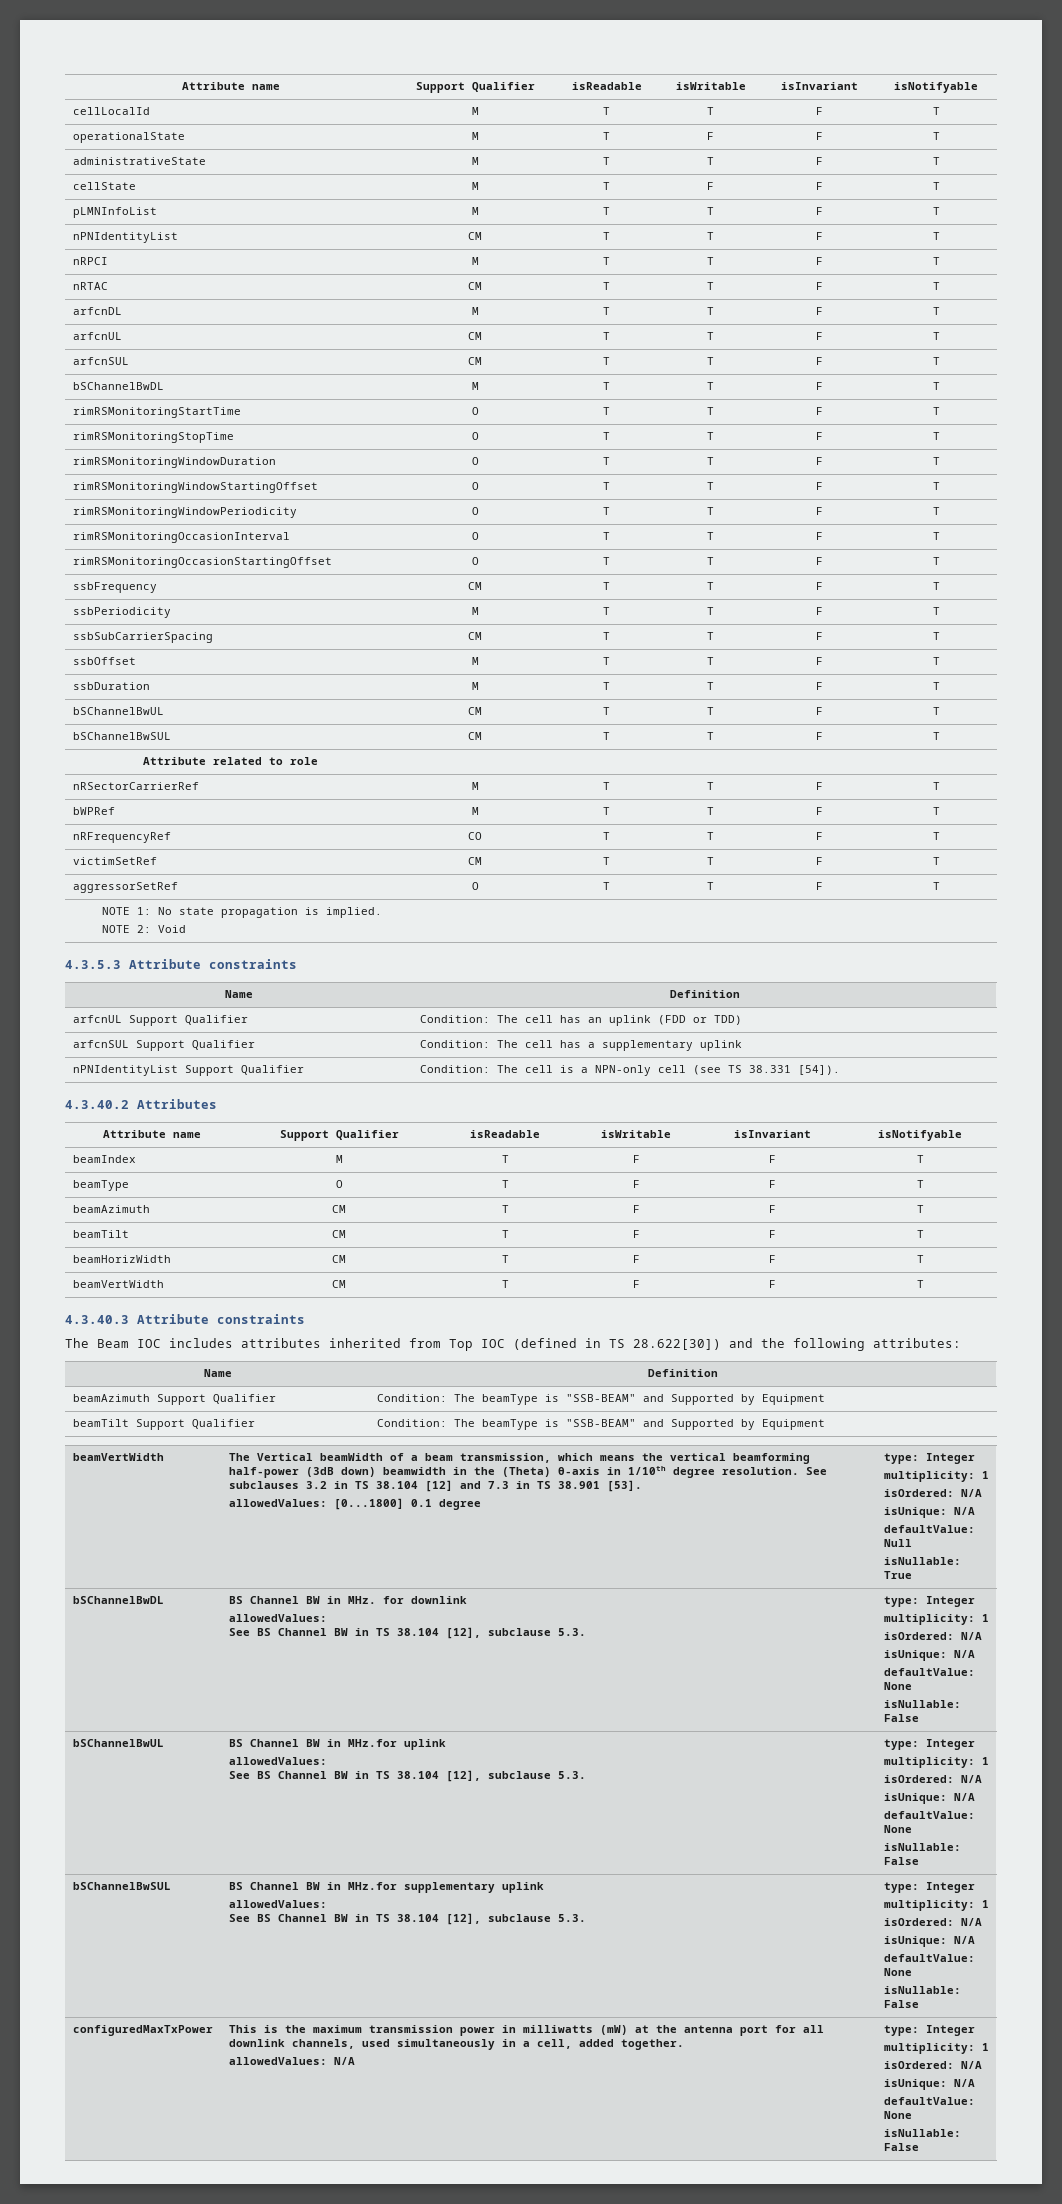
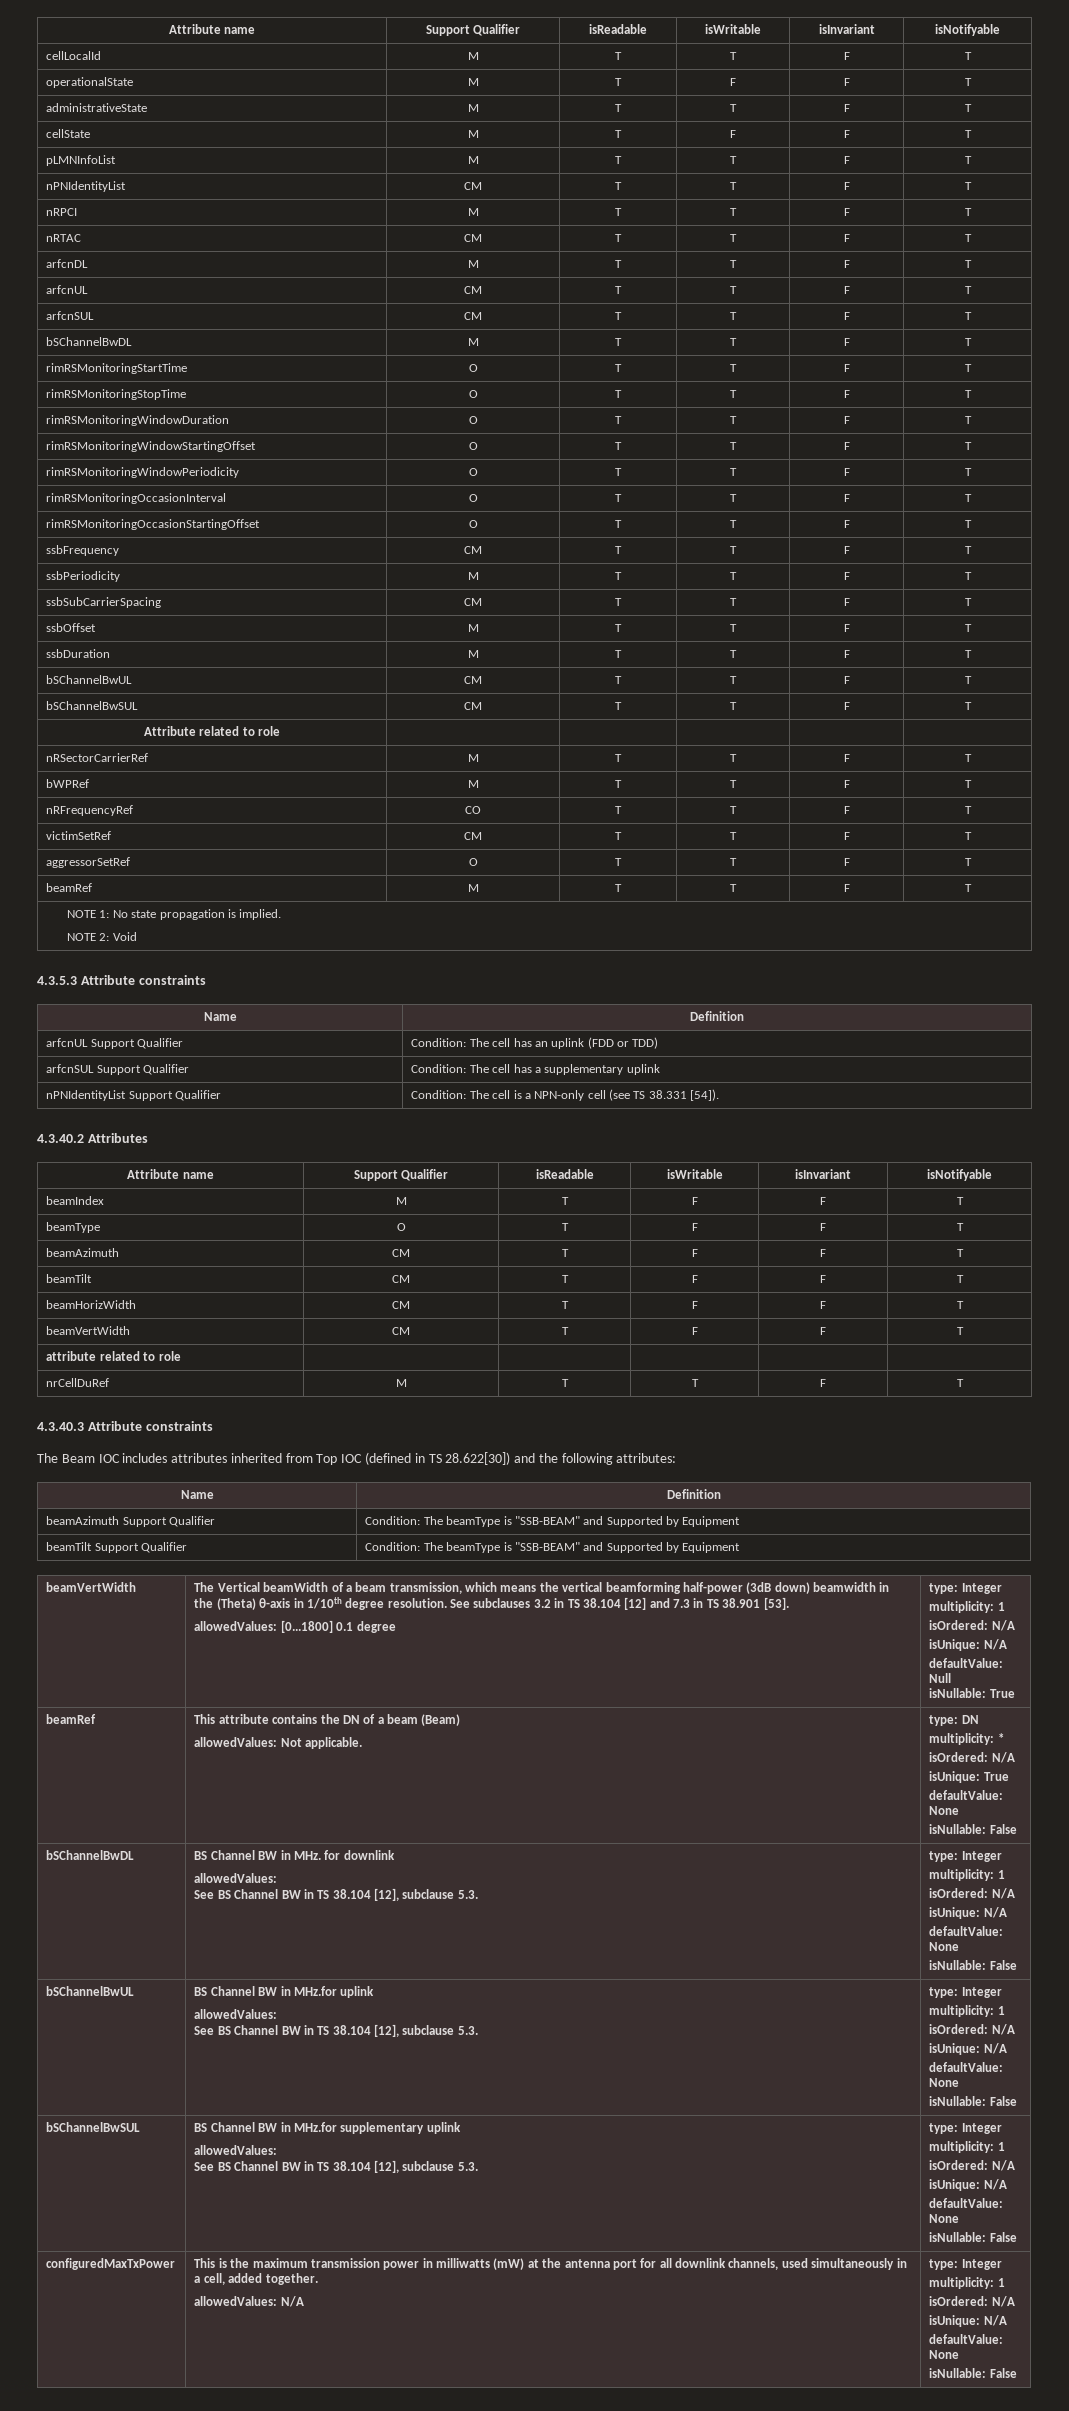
(940, 886) none -> [46,883,93,892] [467,884,479,892] [615,884,622,892] [730,884,737,892] [843,884,850,892] [964,884,972,892] // beamRef | M | T | T | F | T
(924, 1284) none -> [46,1351,181,1361] [46,1378,110,1387] [395,1379,407,1387] [561,1379,569,1387] [691,1379,699,1387] [820,1379,826,1387] [956,1379,964,1387] // attribute related to role | | | | | // nrCellDuRef | M | T | T | F | T
(912, 1575) none -> [46,1714,97,1724] [194,1714,461,1726] [194,1737,363,1749] [929,1715,979,1726] [929,1733,1004,1745] [929,1752,1015,1763] [929,1771,1009,1783] [929,1790,1004,1800] [929,1806,960,1815] [929,1824,1017,1834] // beamRef | This attribute contains the DN of a beam (Beam) // allowedValues: Not applicable. | type: DN // multiplicity: * // isOrdered: N/A // isUnique: True // defaultValue: None // isNullable: False

